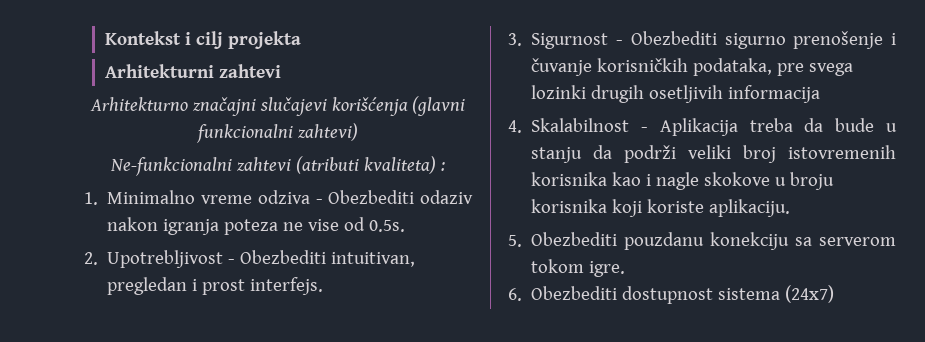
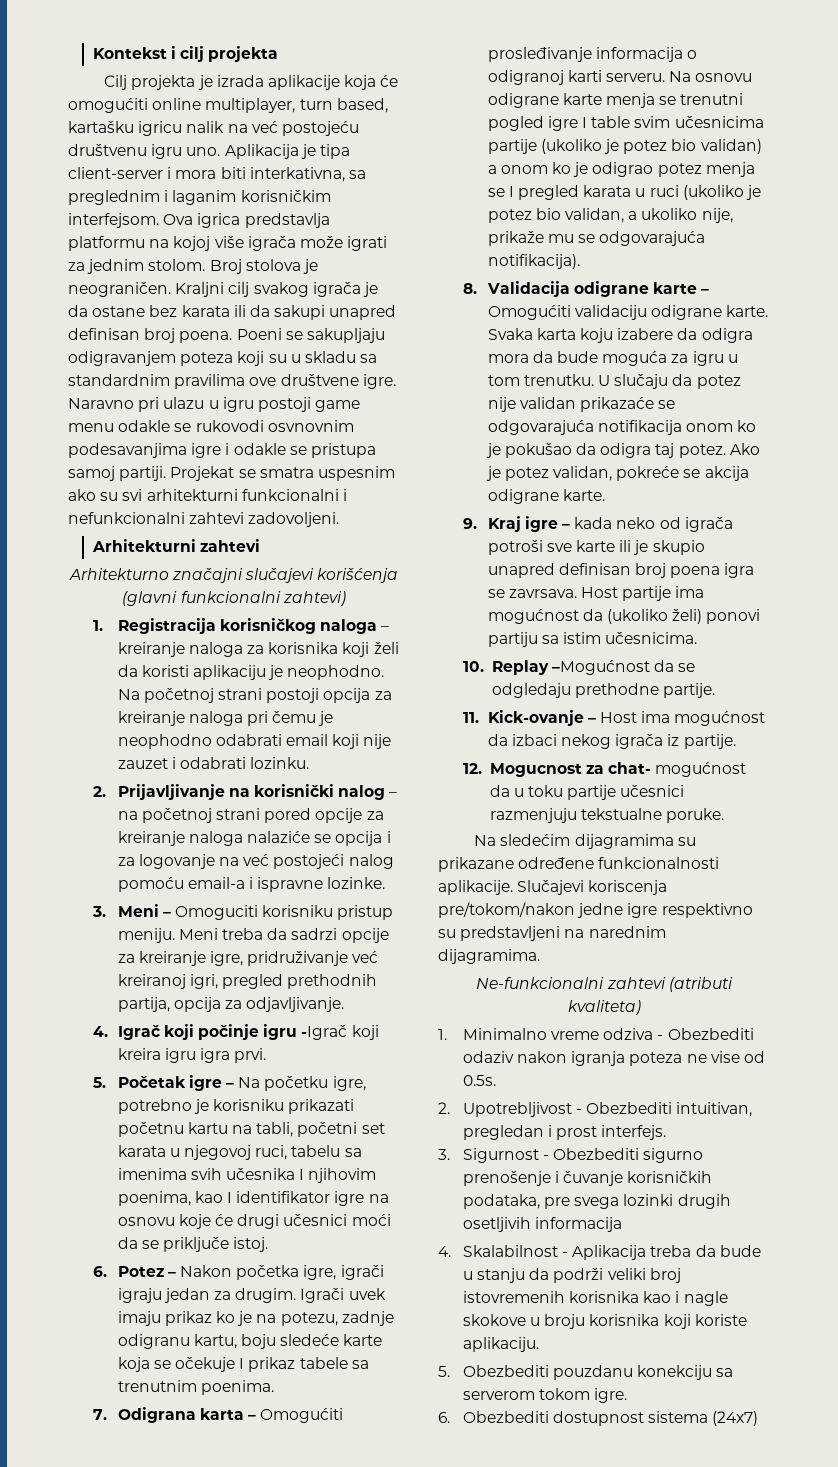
(301, 40) none -> [104,75,399,90] [68,98,388,113] [68,121,359,136] [68,144,350,159] [68,167,366,182] [68,190,331,205] [68,213,330,228] [68,236,388,251] [68,259,318,274] [68,282,378,297] [68,305,397,320] [68,328,385,343] [68,351,378,366] [68,374,396,389] [68,397,361,412] [68,420,354,432] [68,443,376,458] [68,466,395,481] [68,489,347,501] [68,512,340,527] // Cilj projekta je izrada aplikacije koja će omogućiti online multiplayer, turn based, kartašku igricu nalik na već postojeću društvenu igru uno. Aplikacija je tipa client-server i mora biti interkativna, sa preglednim i laganim korisničkim interfejsom. Ova igrica predstavlja platformu na kojoj više igrača može igrati za jednim stolom. Broj stolova je neograničen. Kraljni cilj svakog igrača je da ostane bez karata ili da sakupi unapred definisan broj poena. Poeni se sakupljaju odigravanjem poteza koji su u skladu sa standardnim pravilima ove društvene igre. Naravno pri ulazu u igru postoji game menu odakle se rukovodi osvnovnim podesavanjima igre i odakle se pristupa samoj partiji. Projekat se smatra uspesnim ako su svi arhitekturni funkcionalni i nefunkcionalni zahtevi zadovoljeni.
(358, 132) none -> [92,618,390,634] [117,642,399,657] [117,665,385,680] [117,688,392,703] [117,711,334,726] [117,734,392,749] [117,757,310,769] [92,784,398,800] [117,808,384,823] [117,831,391,846] [117,854,394,869] [117,877,386,892] [91,904,394,920] [117,928,389,943] [117,951,379,966] [117,974,378,989] [117,997,345,1012] [92,1024,379,1040] [117,1048,267,1063] [92,1075,366,1091] [117,1099,355,1114] [117,1122,385,1137] [117,1145,362,1160] [117,1168,377,1183] [117,1191,389,1206] [117,1214,391,1229] [117,1237,269,1252] [92,1265,384,1280] [117,1288,386,1303] [117,1311,394,1326] [117,1334,383,1349] [117,1357,369,1372] [117,1380,274,1395] [92,1407,344,1423] [487,47,698,62] [487,70,753,85] [487,93,744,108] [487,116,764,131] [487,139,762,154] [487,162,755,177] [487,185,762,200] [487,208,733,223] [487,231,706,246] [487,254,580,269] [462,281,710,297] [487,305,769,320] [487,328,753,343] [487,351,738,366] [487,374,741,389] [487,397,676,412] [487,420,757,435] [485,443,760,458] [485,466,749,481] [487,489,605,504] [462,516,733,532] [487,540,705,555] [487,563,755,578] [487,586,705,601] [487,609,761,624] [487,632,698,647] [462,660,696,675] [491,683,715,698] [462,710,766,726] [487,734,736,749] [462,762,747,777] [489,785,685,800] [489,808,724,823] [474,834,696,849] [438,857,720,872] [438,880,668,895] [438,902,753,918] [438,926,666,941] [438,949,540,964] // 1. Registracija korisničkog naloga – kreiranje naloga za korisnika koji želi da koristi aplikaciju je neophodno. Na početnoj strani postoji opcija za kreiranje naloga pri čemu je neophodno odabrati email koji nije zauzet i odabrati lozinku. // 2. Prijavljivanje na korisnički nalog – na početnoj strani pored opcije za kreiranje naloga nalaziće se opcija i za logovanje na već postojeći nalog pomoću email-a i ispravne lozinke. // 3. Meni – Omoguciti korisniku pristup meniju. Meni treba da sadrzi opcije za kreiranje igre, pridruživanje već kreiranoj igri, pregled prethodnih partija, opcija za odjavljivanje. // 4. Igrač koji počinje igru -Igrač koji kreira igru igra prvi. // 5. Početak igre – Na početku igre, potrebno je korisniku prikazati početnu kartu na tabli, početni set karata u njegovoj ruci, tabelu sa imenima svih učesnika I njihovim poenima, kao I identifikator igre na osnovu koje će drugi učesnici moći da se priključe istoj. // 6. Potez – Nakon početka igre, igrači igraju jedan za drugim. Igrači uvek imaju prikaz ko je na potezu, zadnje odigranu kartu, boju sledeće karte koja se očekuje I prikaz tabele sa trenutnim poenima. // 7. Odigrana karta – Omogućiti prosleđivanje informacija o odigranoj karti serveru. Na osnovu odigrane karte menja se trenutni pogled igre I table svim učesnicima partije (ukoliko je potez bio validan) a onom ko je odigrao potez menja se I pregled karata u ruci (ukoliko je potez bio validan, a ukoliko nije, prikaže mu se odgovarajuća notifikacija). // 8. Validacija odigrane karte – Omogućiti validaciju odigrane karte. Svaka karta koju izabere da odigra mora da bude moguća za igru u tom trenutku. U slučaju da potez nije validan prikazaće se odgovarajuća notifikacija onom ko je pokušao da odigra taj potez. Ako je potez validan, pokreće se akcija odigrane karte. // 9. Kraj igre – kada neko od igrača potroši sve karte ili je skupio unapred definisan broj poena igra se zavrsava. Host partije ima mogućnost da (ukoliko želi) ponovi partiju sa istim učesnicima. // 10. Replay –Mogućnost da se odgledaju prethodne partije. // 11. Kick-ovanje – Host ima mogućnost da izbaci nekog igrača iz partije. // 12. Mogucnost za chat- mogućnost da u toku partije učesnici razmenjuju tekstualne poruke. // Na sledećim dijagramima su prikazane određene funkcionalnosti aplikacije. Slučajevi koriscenja pre/tokom/nakon jedne igre respektivno su predstavljeni na narednim dijagramima.
[440,162,445,171] : -> (641, 1007) none

